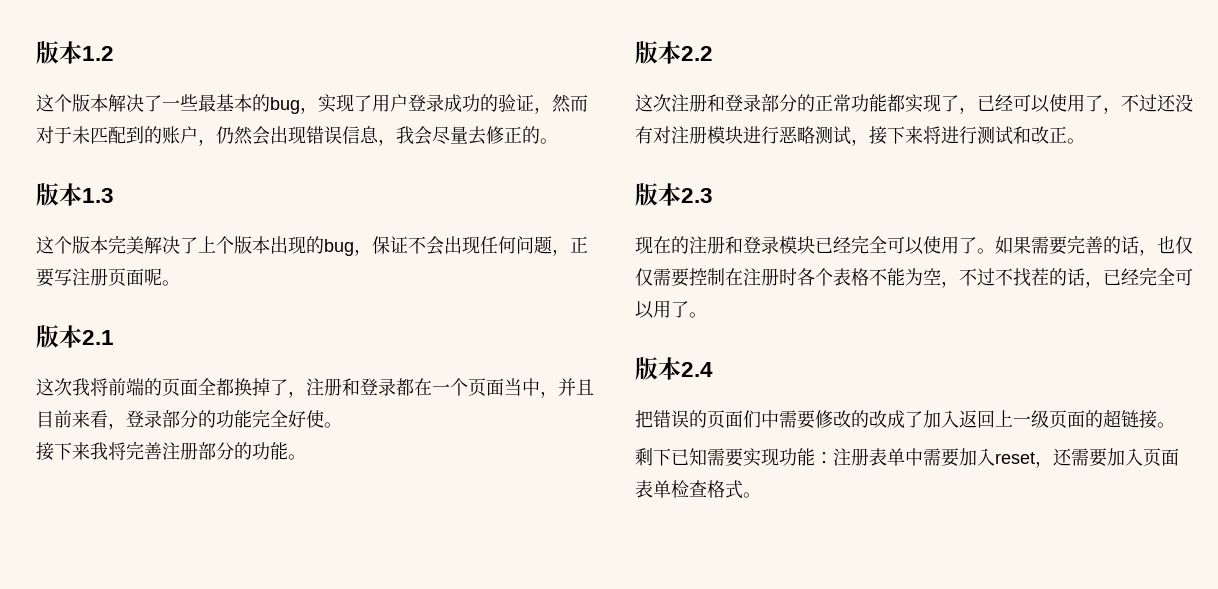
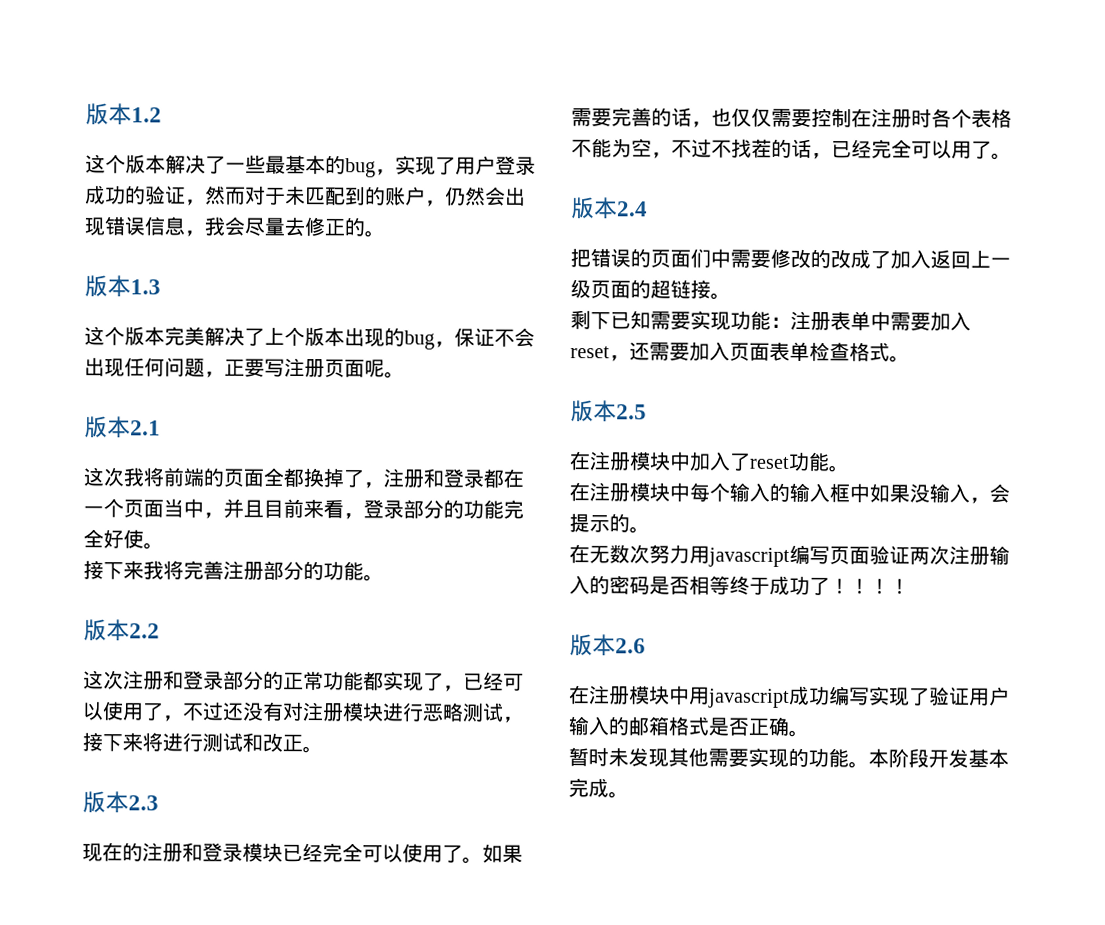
(761, 495) none -> [570,400,647,423] [569,451,849,473] [569,482,1010,504] [569,513,650,534] [569,544,1010,567] [569,575,910,596] [569,634,646,657] [569,685,1010,708] [568,716,809,738] [568,747,1009,769] [568,778,629,799] // 版本2.5 // 在注册模块中加入了reset功能。 // 在注册模块中每个输入的输入框中如果没输入，会提示的。 // 在无数次努力用javascript编写页面验证两次注册输入的密码是否相等终于成功了！！！！ // 版本2.6 // 在注册模块中用javascript成功编写实现了验证用户输入的邮箱格式是否正确。 // 暂时未发现其他需要实现的功能。本阶段开发基本完成。

